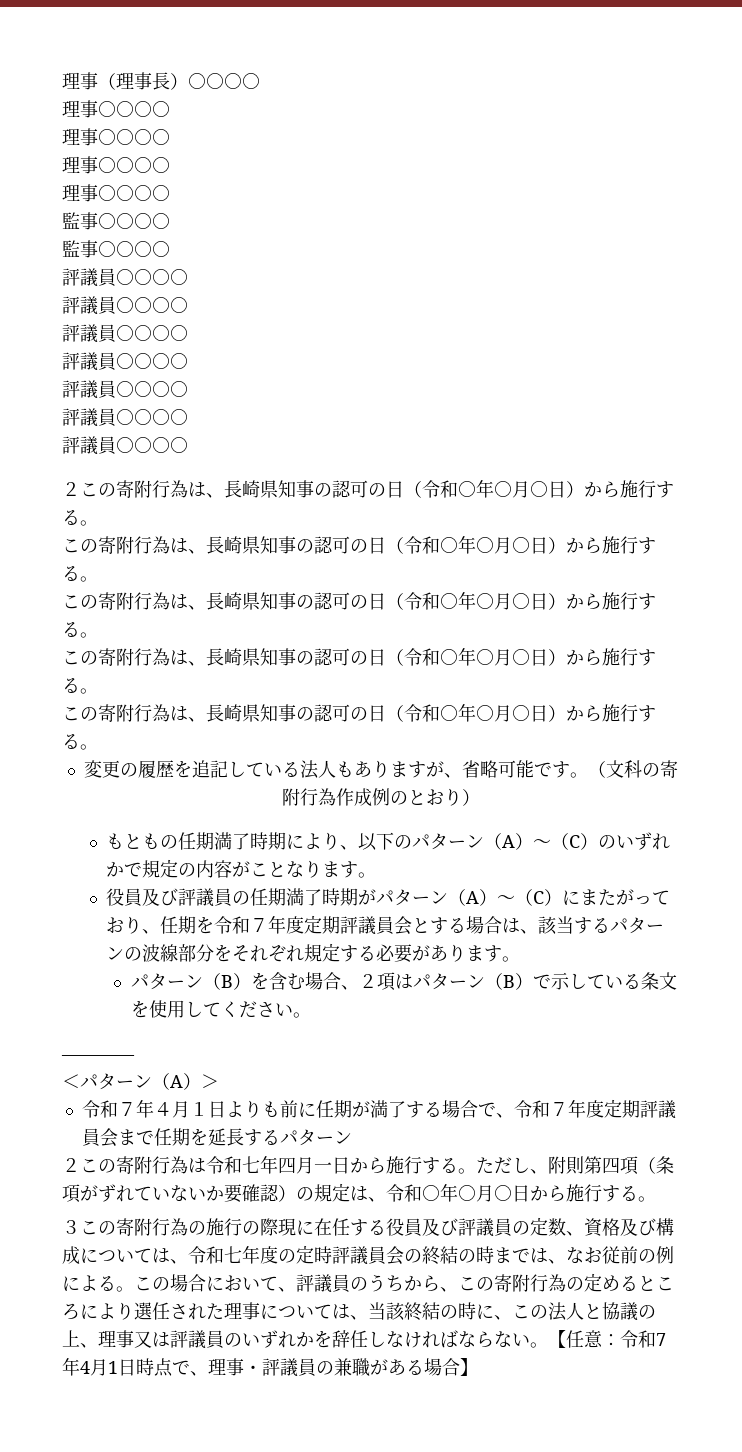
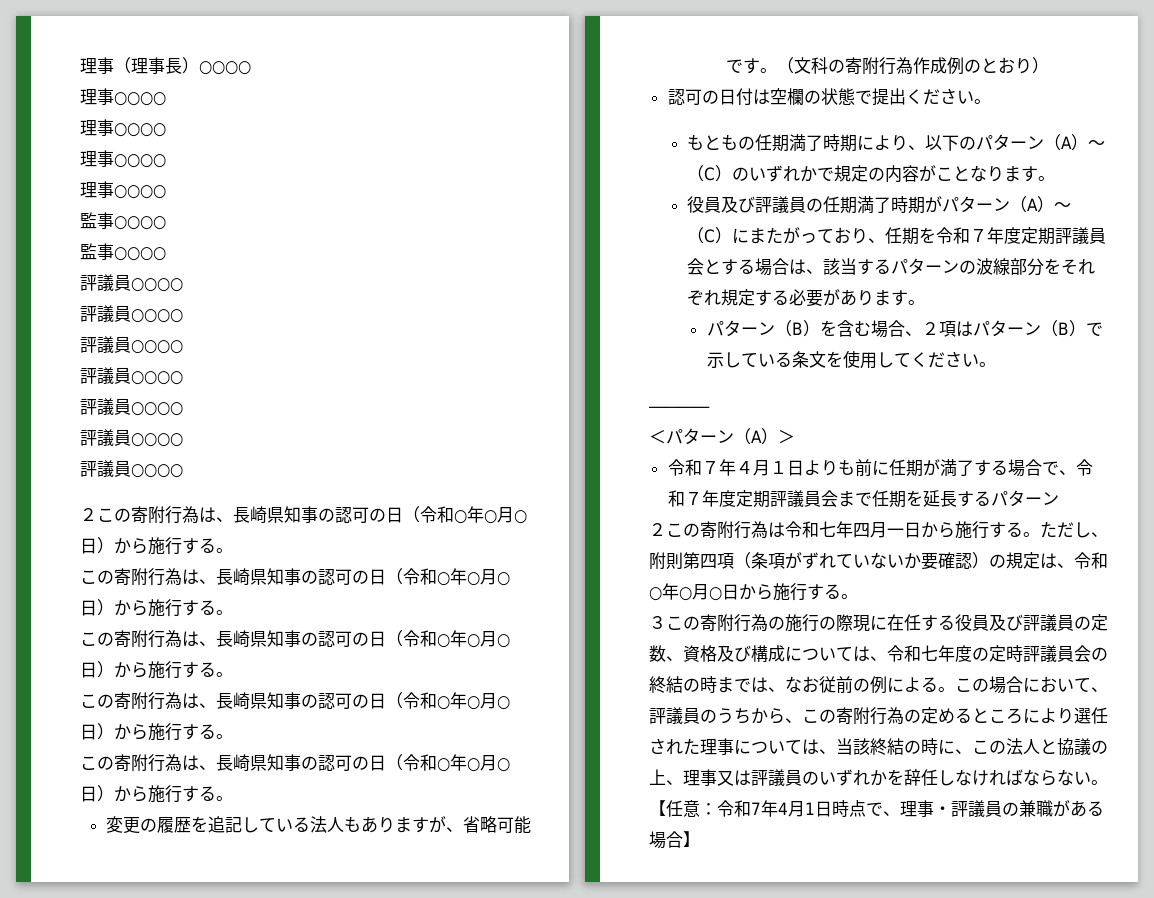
(480, 797) none -> [667,88,991,106] // 認可の日付は空欄の状態で提出ください。

